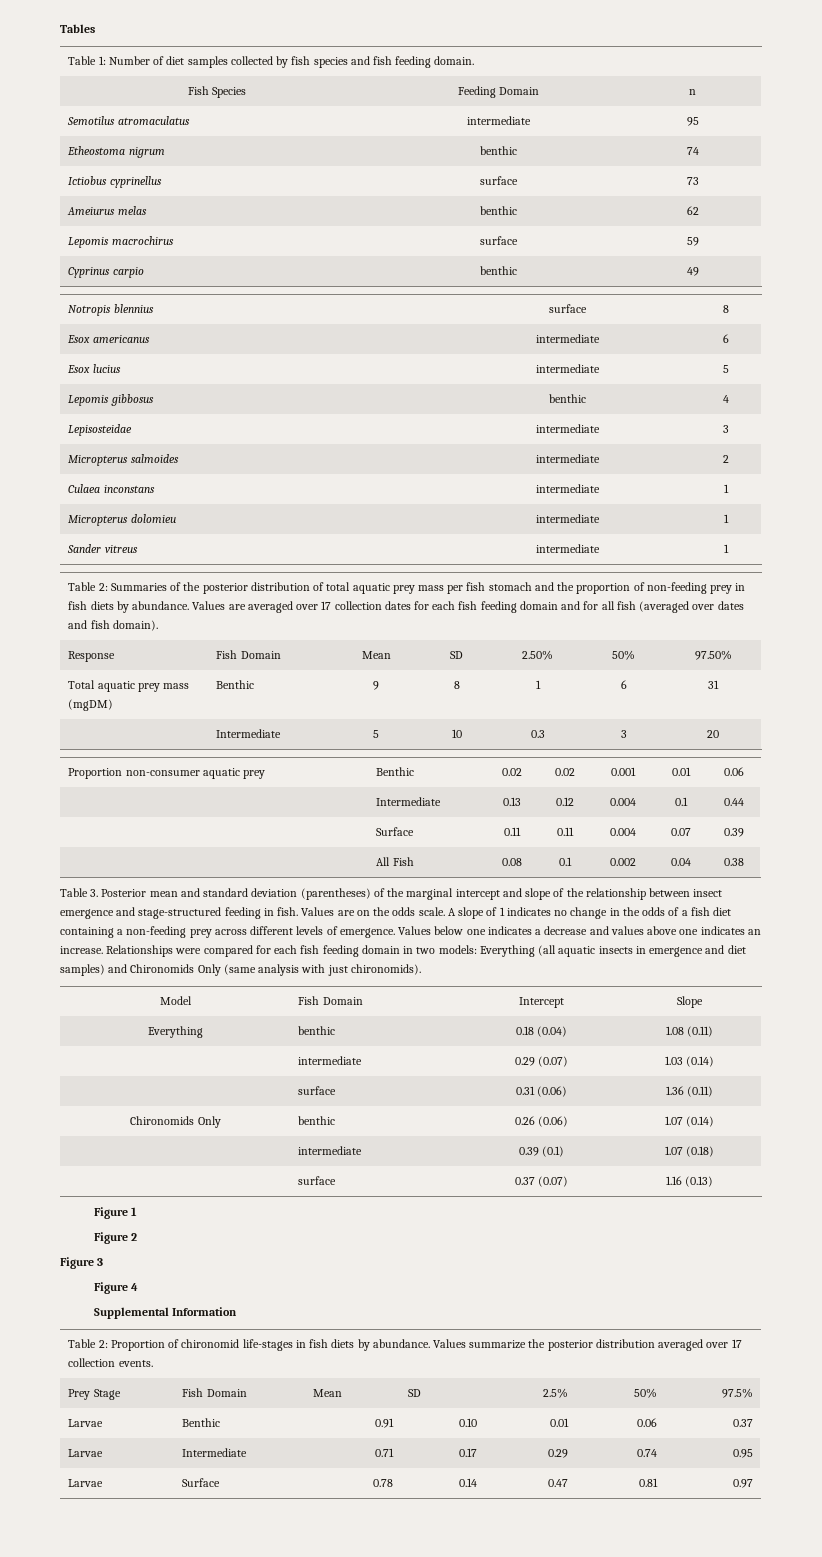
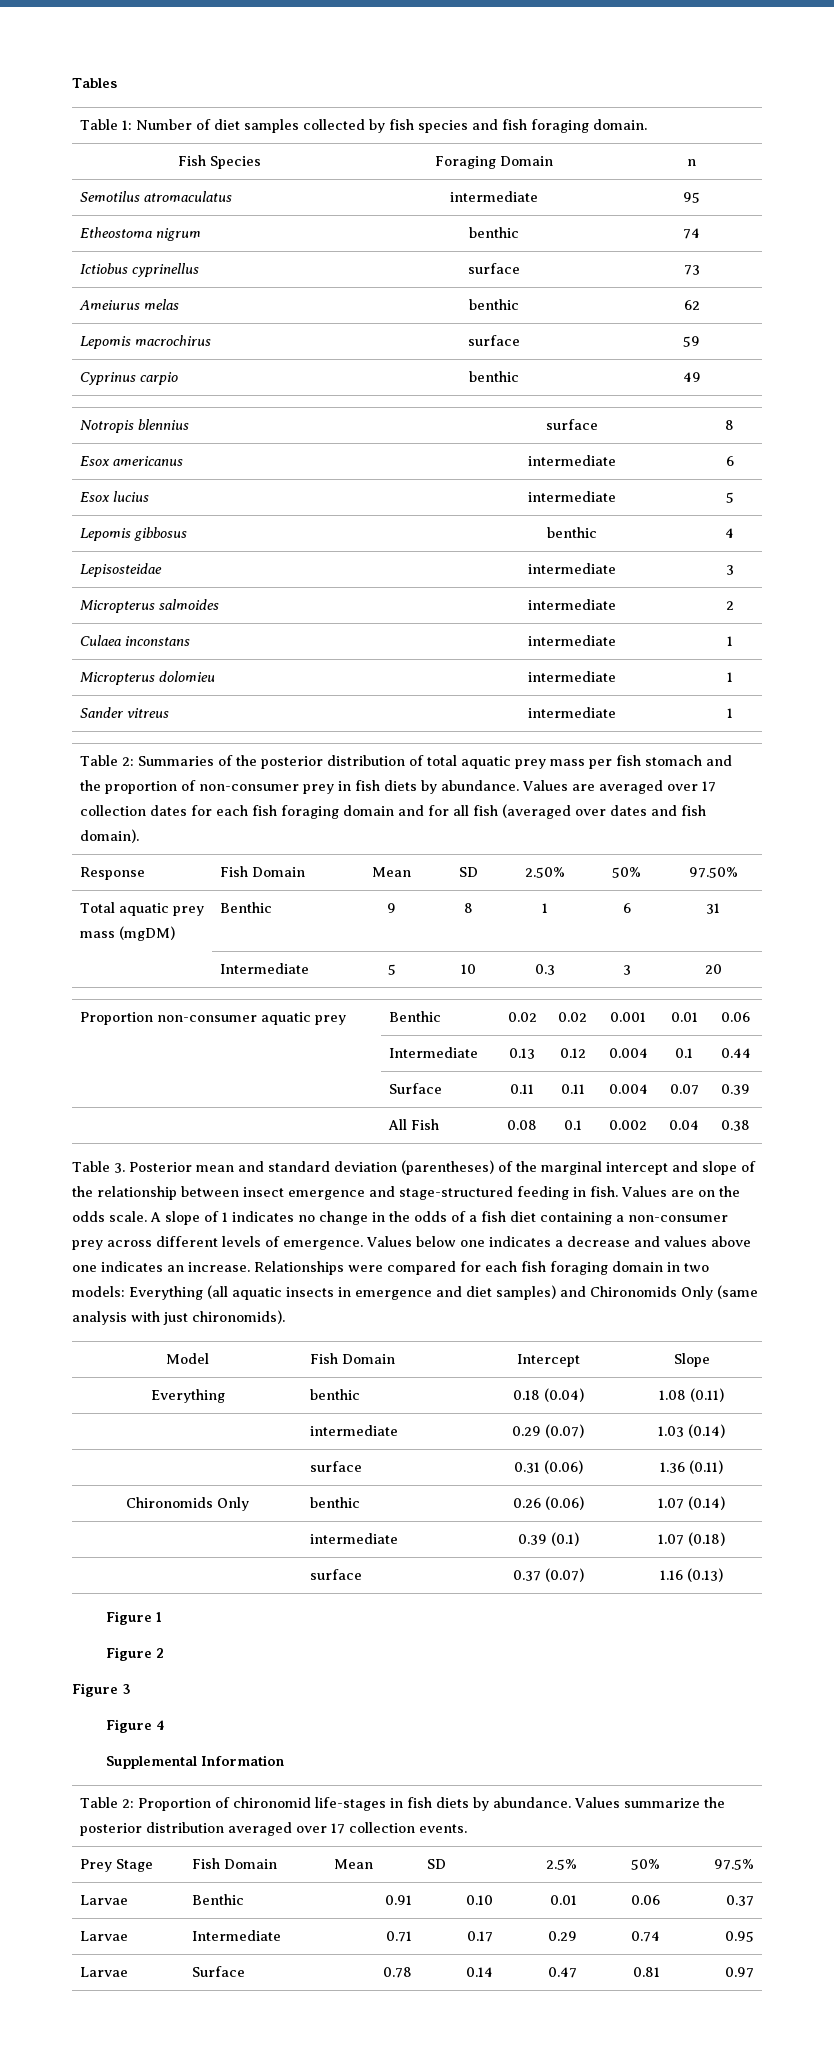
[395,56,432,68] feeding -> [531,119,590,133] foraging
[457,86,496,98] Feeding -> [435,156,496,169] Foraging
[646,582,707,594] non-feeding -> [199,784,300,791] non-consumer
[480,601,517,613] feeding -> [281,805,340,819] foraging
[126,926,187,938] non-feeding -> [628,1215,728,1222] non-consumer
[322,945,359,957] feeding -> [550,1261,608,1275] foraging

